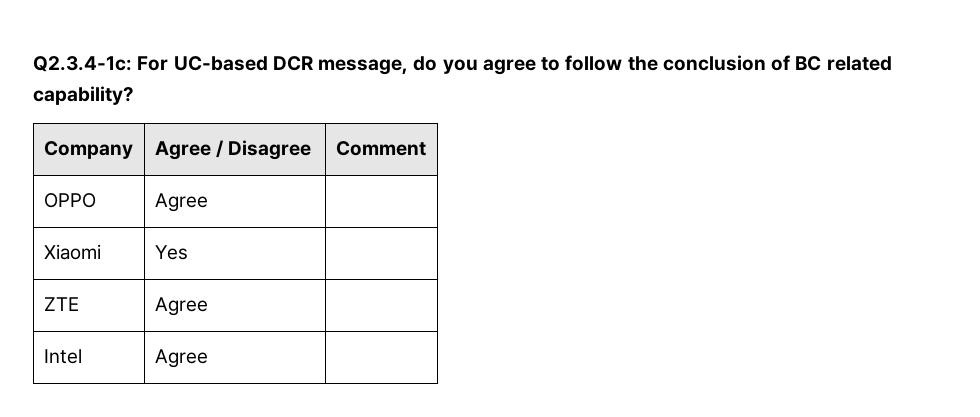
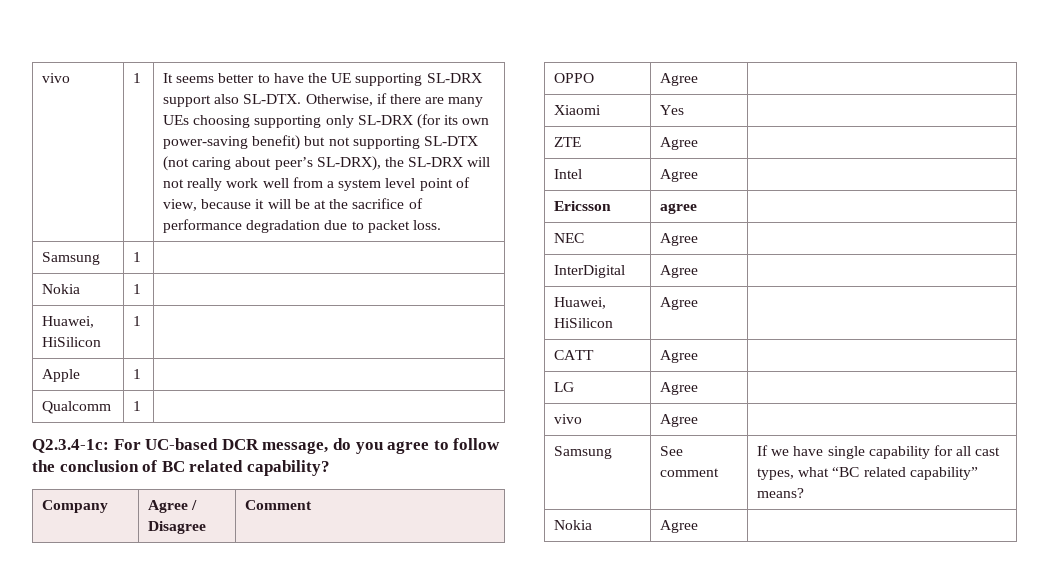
(33, 64) none -> [42,73,71,83] [133,73,142,83] [163,73,482,86] [163,93,484,107] [163,114,490,129] [163,135,478,150] [163,156,491,171] [163,177,470,191] [163,198,423,211] [163,219,441,233] [42,252,101,265] [133,252,142,262] [42,284,81,294] [133,284,142,294] [42,316,95,328] [42,337,102,347] [133,316,142,326] [42,369,81,382] [133,369,142,379] [42,401,112,414] [133,401,142,411] vivo | 1 | It seems better to have the UE supporting SL-DRX support also SL-DTX. Otherwise, if there are many UEs choosing supporting only SL-DRX (for its own power-saving benefit) but not supporting SL-DTX (not caring about peer’s SL-DRX), the SL-DRX will not really work well from a system level point of view, because it will be at the sacrifice of performance degradation due to packet loss. // Samsung | 1 | // Nokia | 1 | // Huawei, HiSilicon | 1 | // Apple | 1 | // Qualcomm | 1 | //
(208, 358) none -> [554,201,612,211] [660,203,698,214] [554,233,585,243] [660,233,699,246] [554,265,626,278] [660,265,699,278] [554,297,607,309] [554,318,614,328] [660,297,699,310] [554,350,595,360] [660,350,699,363] [554,382,575,392] [660,382,699,395] [554,414,583,424] [660,414,699,427] [554,446,613,459] [660,446,684,456] [660,468,720,477] [757,445,1001,459] [757,467,978,480] [757,488,805,498] [554,520,593,530] [660,520,699,533] // Ericsson | agree | // NEC | Agree | // InterDigital | Agree | // Huawei, HiSilicon | Agree | // CATT | Agree | // LG | Agree | // vivo | Agree | // Samsung | See comment | If we have single capability for all cast types, what “BC related capability” means? // Nokia | Agree |

